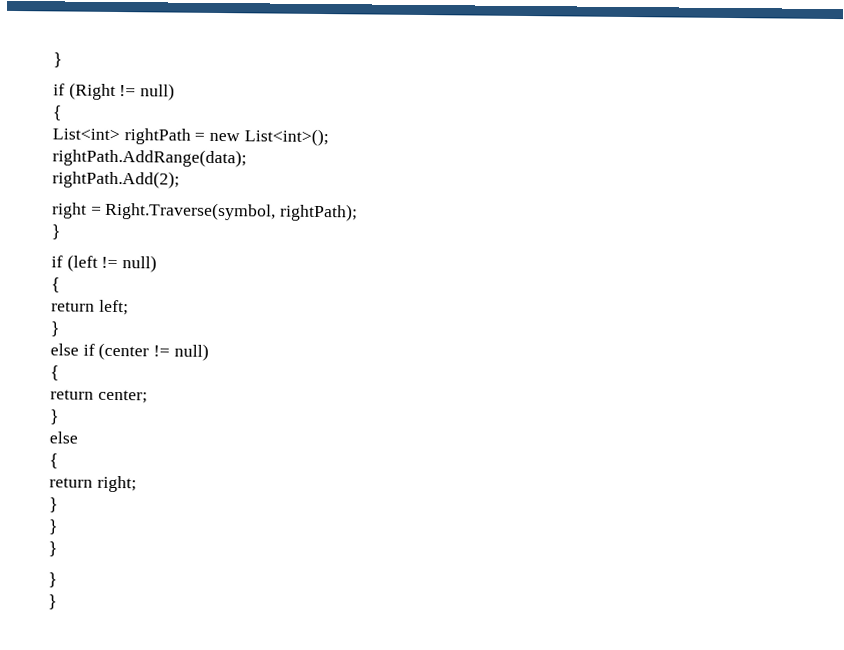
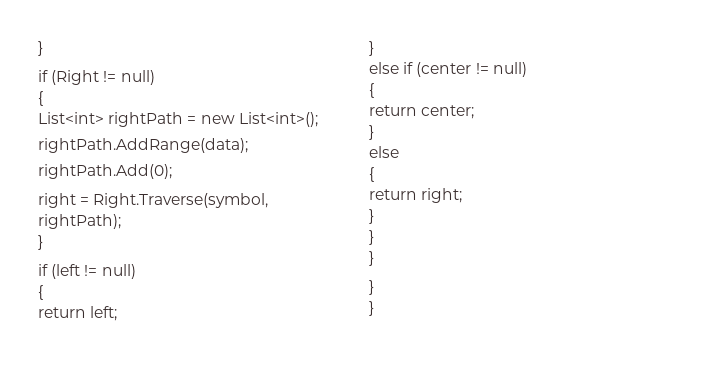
[52,170,180,189] rightPath.Add(2); -> [38,164,172,179] rightPath.Add(0);

